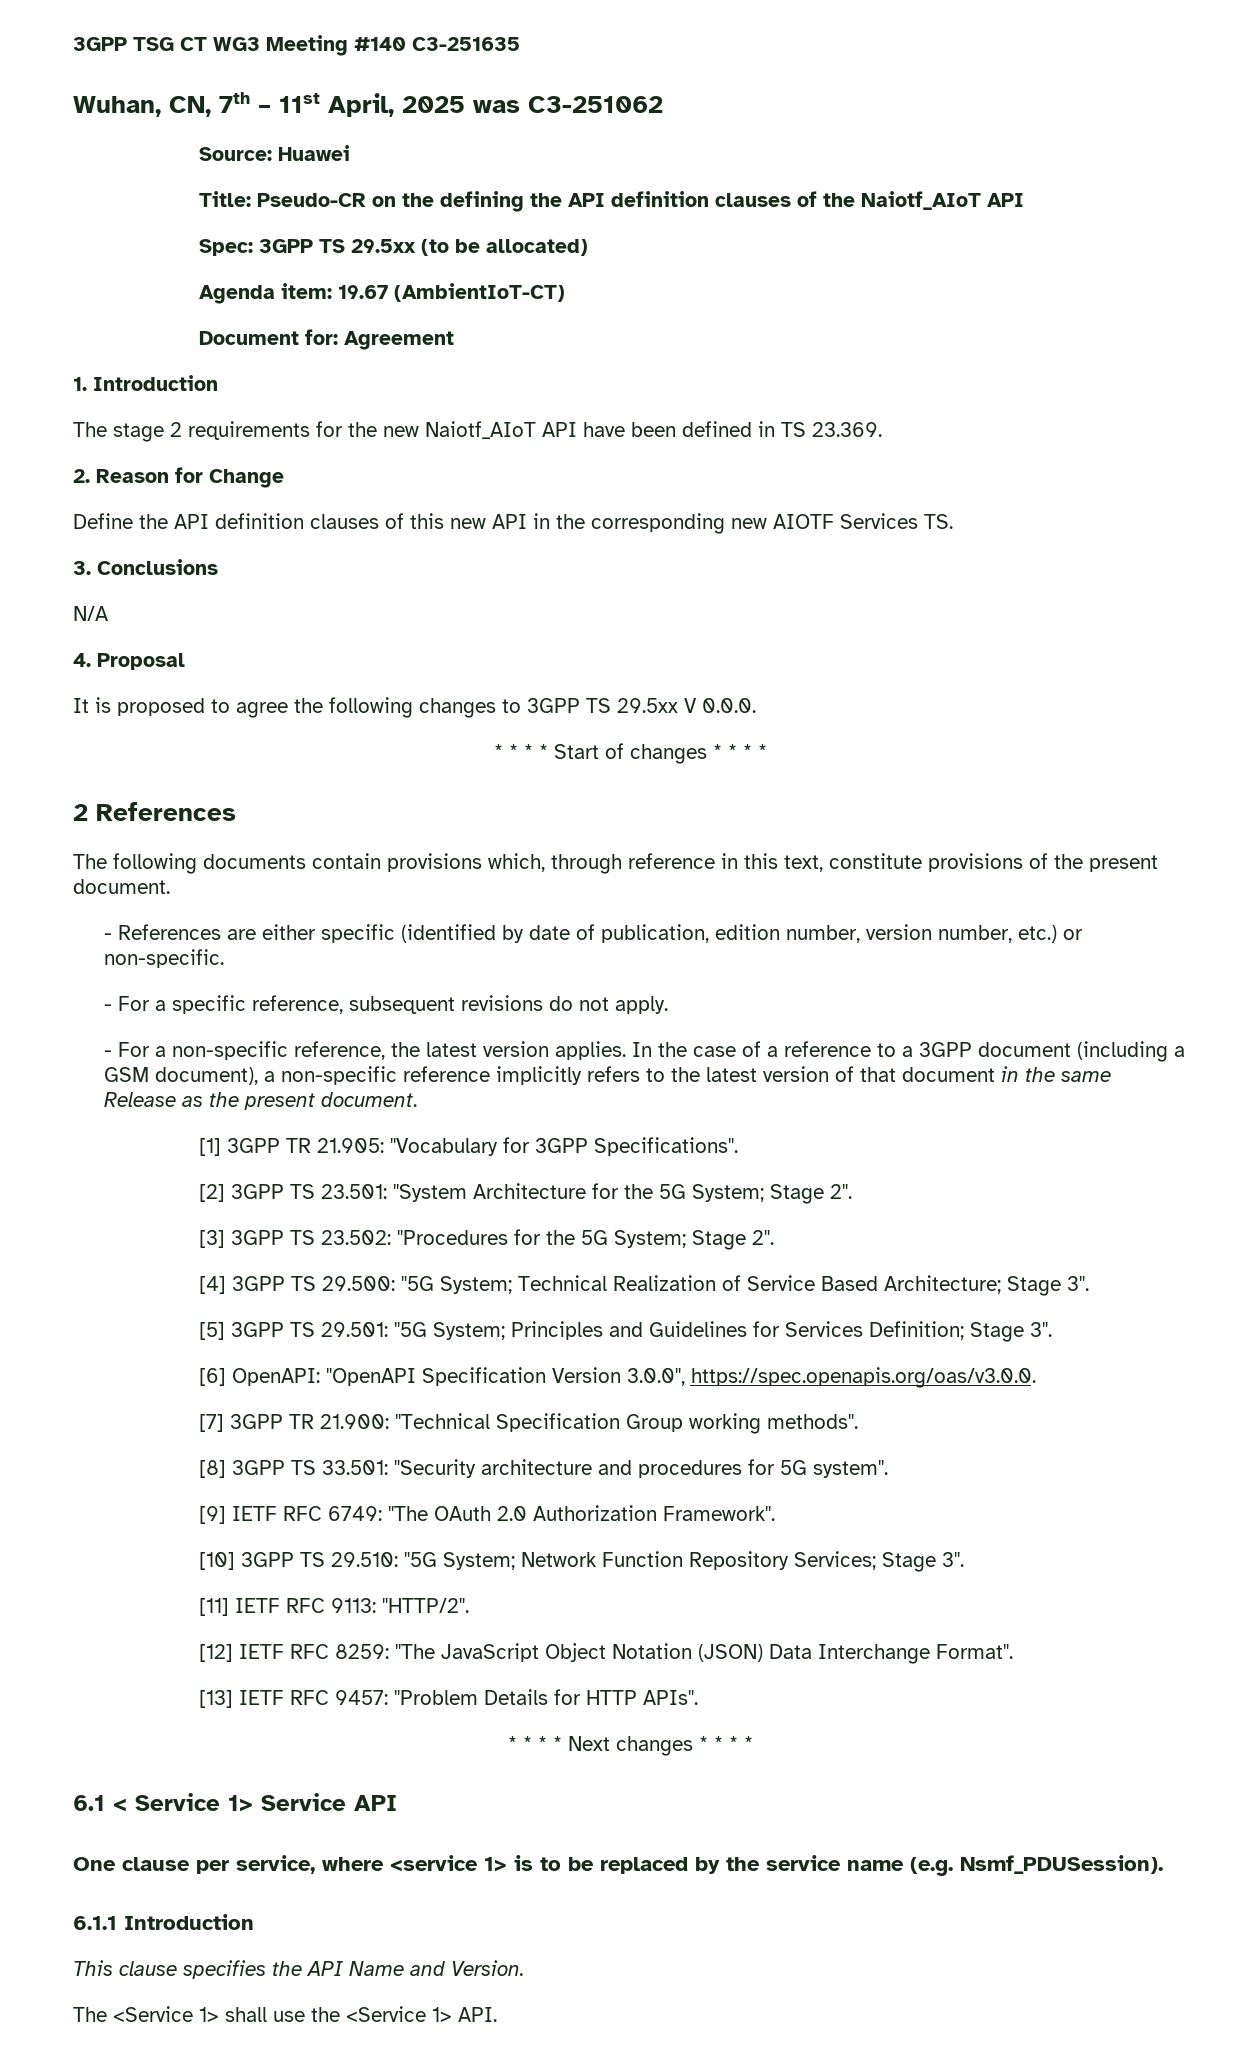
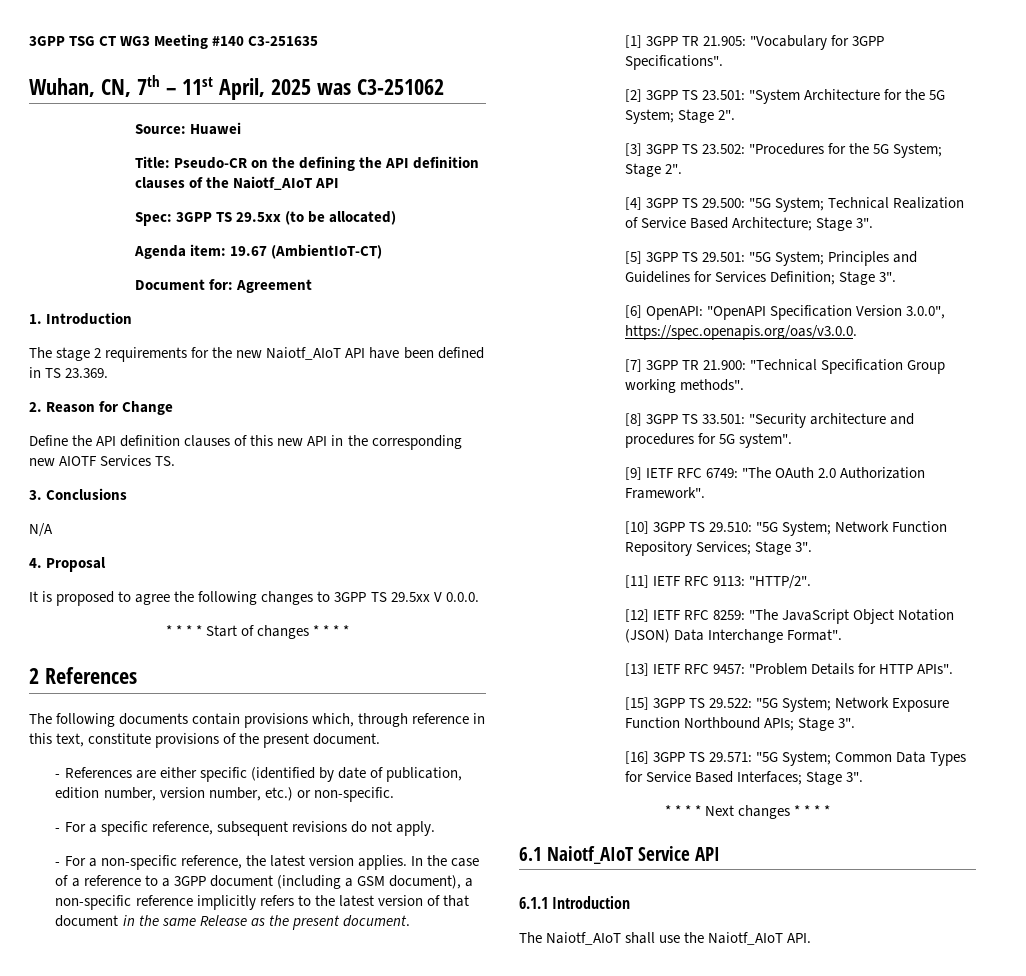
(698, 1697) none -> [624,697,950,712] [624,717,856,731] [624,751,967,766] [624,771,864,785] // [15] 3GPP TS 29.522: "5G System; Network Exposure Function Northbound APIs; Stage 3". // [16] 3GPP TS 29.571: "5G System; Common Data Types for Service Based Interfaces; Stage 3".
[113,1793,253,1812] < Service 1> -> [547,846,634,864] Naiotf_AIoT
[73,1855,1163,1876] [73,1914,254,1930] [73,1960,524,1979] [73,2006,219,2022] One clause per service, where <service 1> is to be replaced by the service name (e.g. Nsmf_PDUSession). // 6.1.1 Introduction // This clause specifies the API Name and Version. // The <Service 1> -> [519,896,631,909] [519,932,622,945] 6.1.1 Introduction // The Naiotf_AIoT
[346,2006,452,2022] <Service 1> -> [708,932,784,945] Naiotf_AIoT

